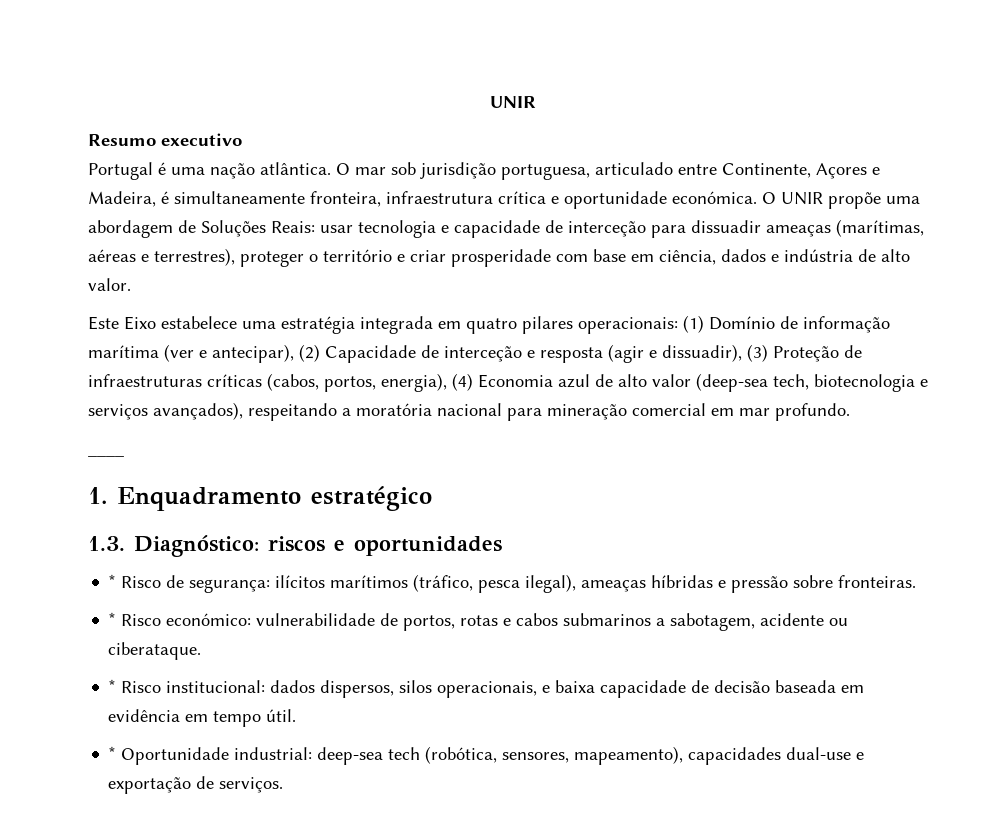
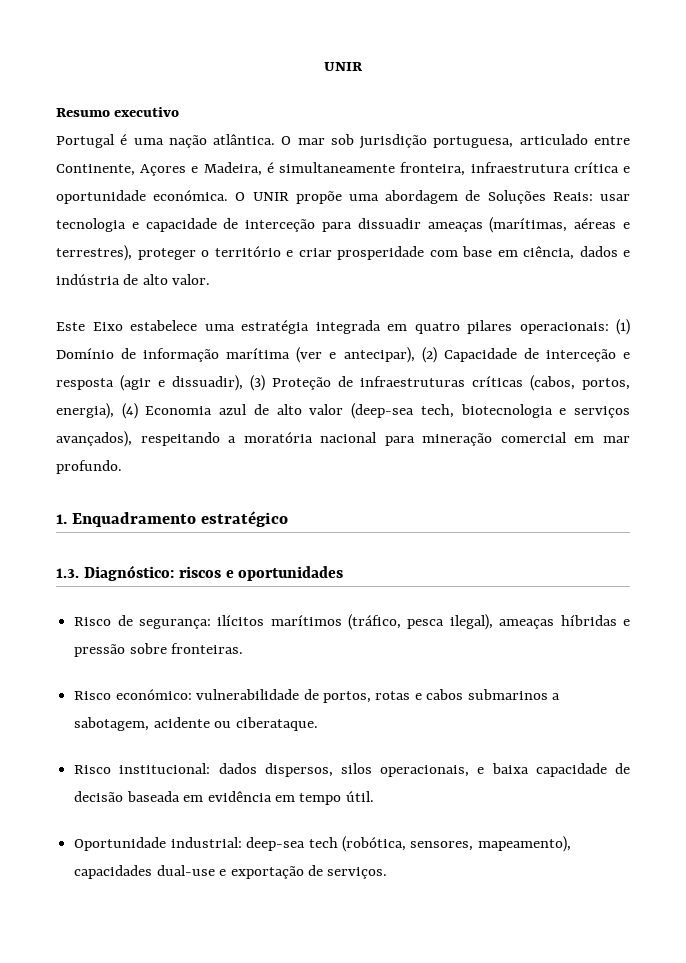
[88,454,124,457] // ____ -> (122, 467) none
[108,574,117,588] * -> (344, 573) none
[108,612,117,626] * -> (244, 648) none
[108,679,117,693] * -> (318, 724) none
[108,746,117,760] * -> (374, 796) none

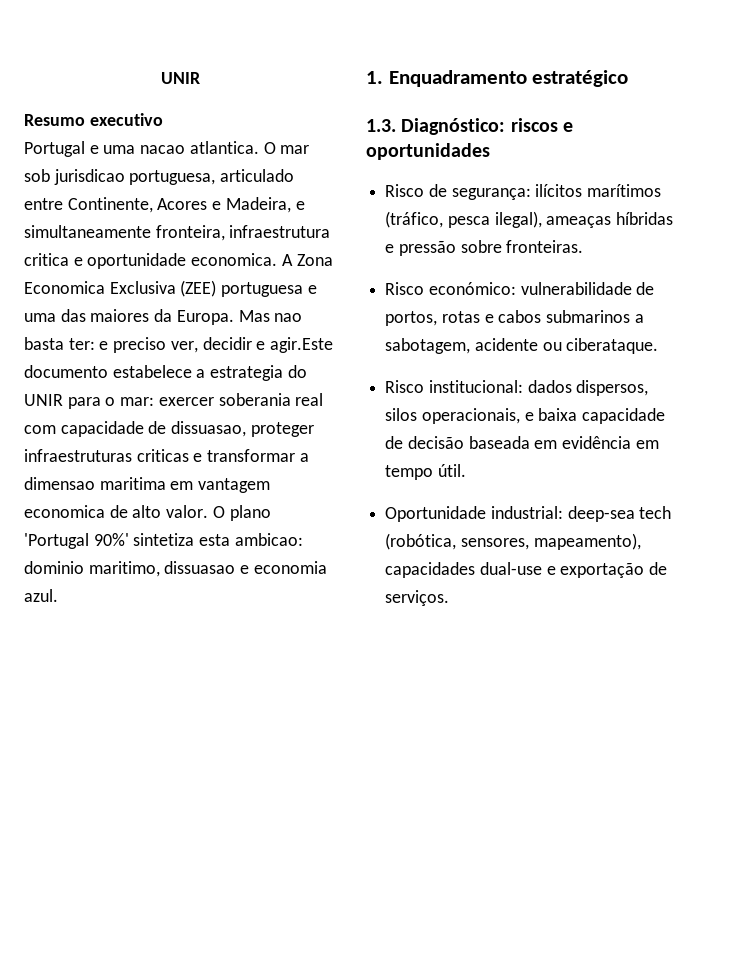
[120,134,276,148] é uma nação atlântica. -> [89,141,259,154] e uma nacao atlantica.
[359,134,428,149] jurisdição -> [53,169,125,185] jurisdicao
[140,164,187,176] Açores -> [157,198,208,210] Acores
[266,162,274,173] é -> [295,201,305,210] e
[573,162,619,173] crítica -> [24,253,69,266] critica
[153,190,630,204] [56,217,630,233] [56,245,630,261] [56,274,211,285] [56,319,630,335] [56,347,630,363] [56,375,630,391] [56,403,631,419] [56,431,630,447] [56,460,122,474] económica. O UNIR propõe uma abordagem de Soluções Reais: usar tecnologia e capacidade de interceção para dissuadir ameaças (marítimas, aéreas e terrestres), proteger o território e criar prosperidade com base em ciência, dados e indústria de alto valor. // Este Eixo estabelece uma estratégia integrada em quatro pilares operacionais: (1) Domínio de informação marítima (ver e antecipar), (2) Capacidade de interceção e resposta (agir e dissuadir), (3) Proteção de infraestruturas críticas (cabos, portos, energia), (4) Economia azul de alto valor (deep-sea tech, biotecnologia e serviços avançados), respeitando a moratória nacional para mineração comercial em mar profundo. -> [191,253,333,266] [24,280,317,297] [24,309,303,325] [24,337,334,353] [24,365,307,381] [24,393,324,409] [24,421,314,437] [24,449,309,462] [24,477,271,493] [24,505,271,521] [24,533,303,549] [24,561,327,577] [24,589,58,602] economica. A Zona Economica Exclusiva (ZEE) portuguesa e uma das maiores da Europa. Mas nao basta ter: e preciso ver, decidir e agir.Este documento estabelece a estrategia do UNIR para o mar: exercer soberania real com capacidade de dissuasao, proteger infraestruturas criticas e transformar a dimensao maritima em vantagem economica de alto valor. O plano 'Portugal 90%' sintetiza esta ambicao: dominio maritimo, dissuasao e economia azul.

